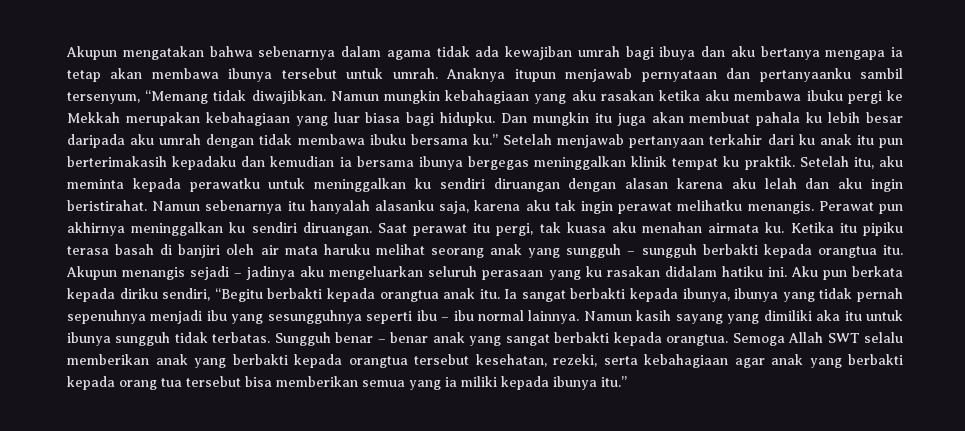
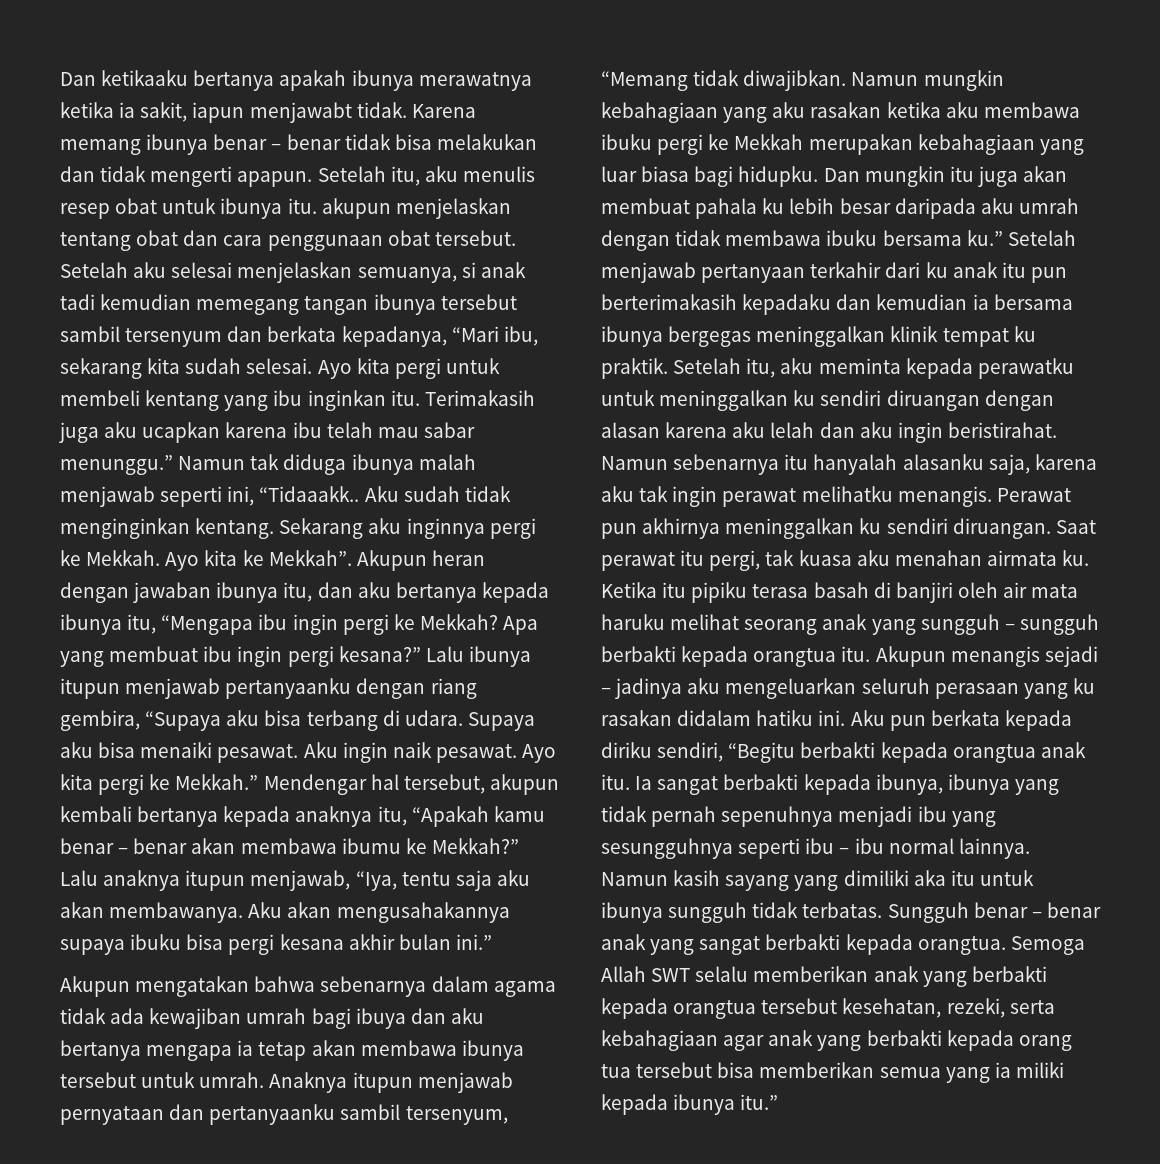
(66, 53) none -> [60,70,532,91] [60,102,476,123] [60,134,537,155] [60,166,535,187] [60,198,511,219] [60,230,516,251] [60,262,526,283] [60,294,517,315] [60,326,538,347] [60,358,500,379] [60,390,535,411] [59,422,475,443] [60,454,476,475] [60,486,511,507] [60,518,536,539] [60,550,485,571] [60,582,549,603] [60,614,539,635] [60,646,531,667] [60,678,477,699] [60,710,535,731] [60,742,557,763] [60,774,559,795] [60,806,545,827] [60,838,519,854] [60,870,530,891] [60,902,510,923] [60,934,492,955] Dan ketikaaku bertanya apakah ibunya merawatnya ketika ia sakit, iapun menjawabt tidak. Karena memang ibunya benar – benar tidak bisa melakukan dan tidak mengerti apapun. Setelah itu, aku menulis resep obat untuk ibunya itu. akupun menjelaskan tentang obat dan cara penggunaan obat tersebut. Setelah aku selesai menjelaskan semuanya, si anak tadi kemudian memegang tangan ibunya tersebut sambil tersenyum dan berkata kepadanya, “Mari ibu, sekarang kita sudah selesai. Ayo kita pergi untuk membeli kentang yang ibu inginkan itu. Terimakasih juga aku ucapkan karena ibu telah mau sabar menunggu.” Namun tak diduga ibunya malah menjawab seperti ini, “Tidaaakk.. Aku sudah tidak menginginkan kentang. Sekarang aku inginnya pergi ke Mekkah. Ayo kita ke Mekkah”. Akupun heran dengan jawaban ibunya itu, dan aku bertanya kepada ibunya itu, “Mengapa ibu ingin pergi ke Mekkah? Apa yang membuat ibu ingin pergi kesana?” Lalu ibunya itupun menjawab pertanyaanku dengan riang gembira, “Supaya aku bisa terbang di udara. Supaya aku bisa menaiki pesawat. Aku ingin naik pesawat. Ayo kita pergi ke Mekkah.” Mendengar hal tersebut, akupun kembali bertanya kepada anaknya itu, “Apakah kamu benar – benar akan membawa ibumu ke Mekkah?” Lalu anaknya itupun menjawab, “Iya, tentu saja aku akan membawanya. Aku akan mengusahakannya supaya ibuku bisa pergi kesana akhir bulan ini.” //

